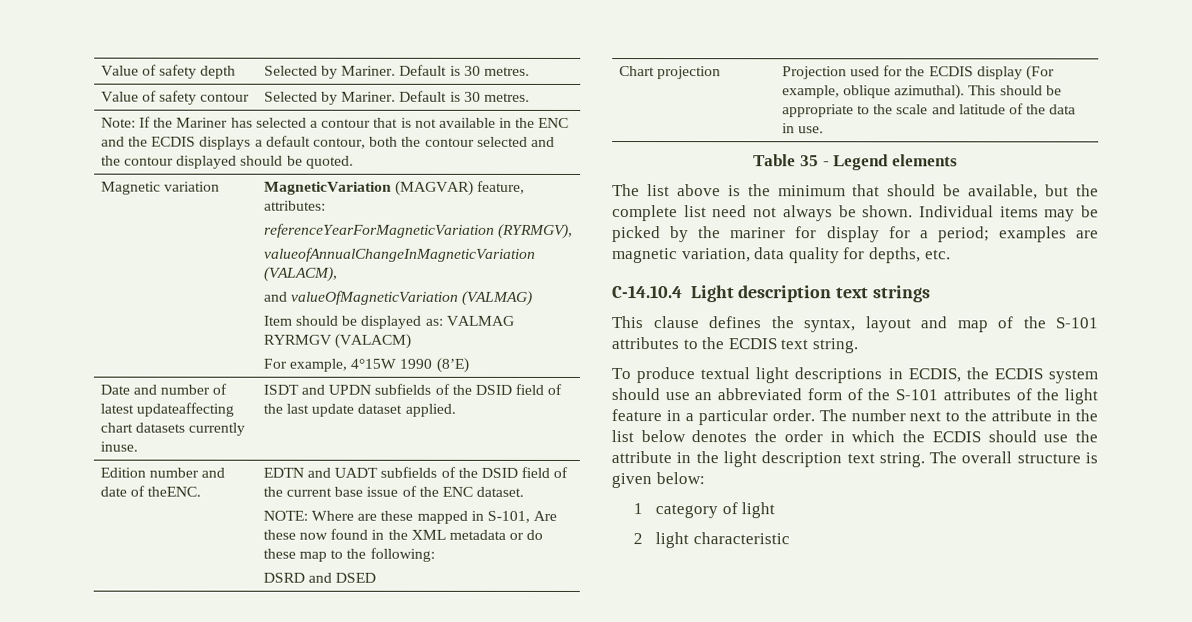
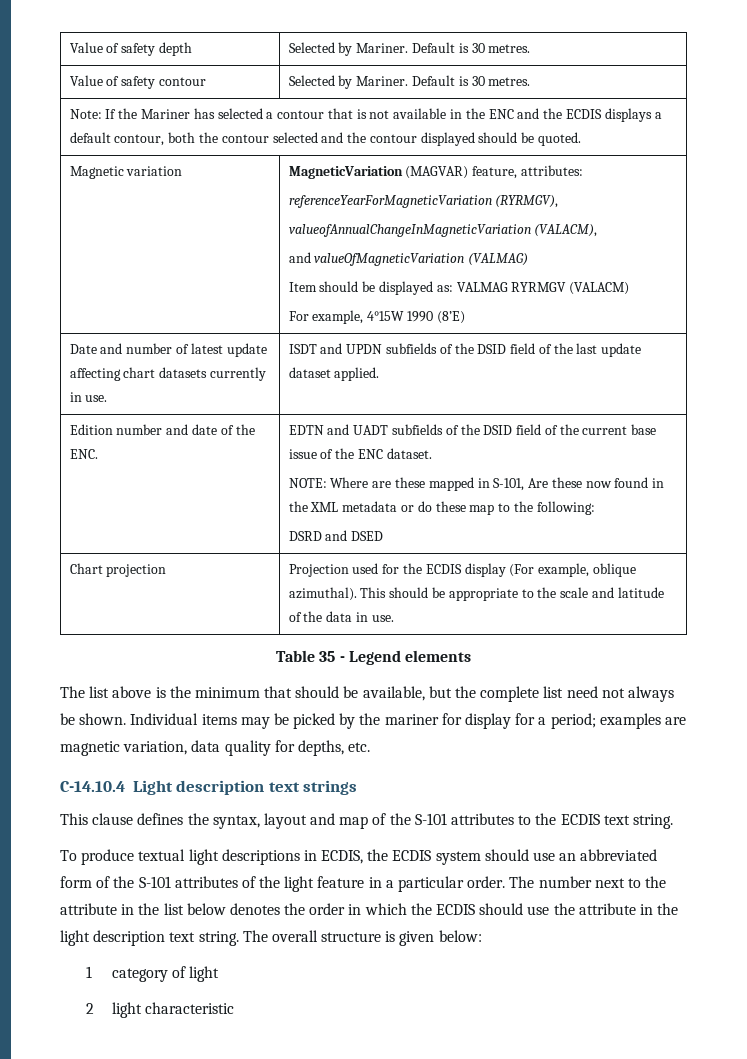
[136,402,235,417] updateaffecting -> [226,343,267,357] [69,368,121,381] update affecting
[99,441,138,452] inuse. -> [69,392,108,402] in use.
[147,486,202,497] theENC. -> [235,424,255,435] [69,449,98,459] the ENC.

